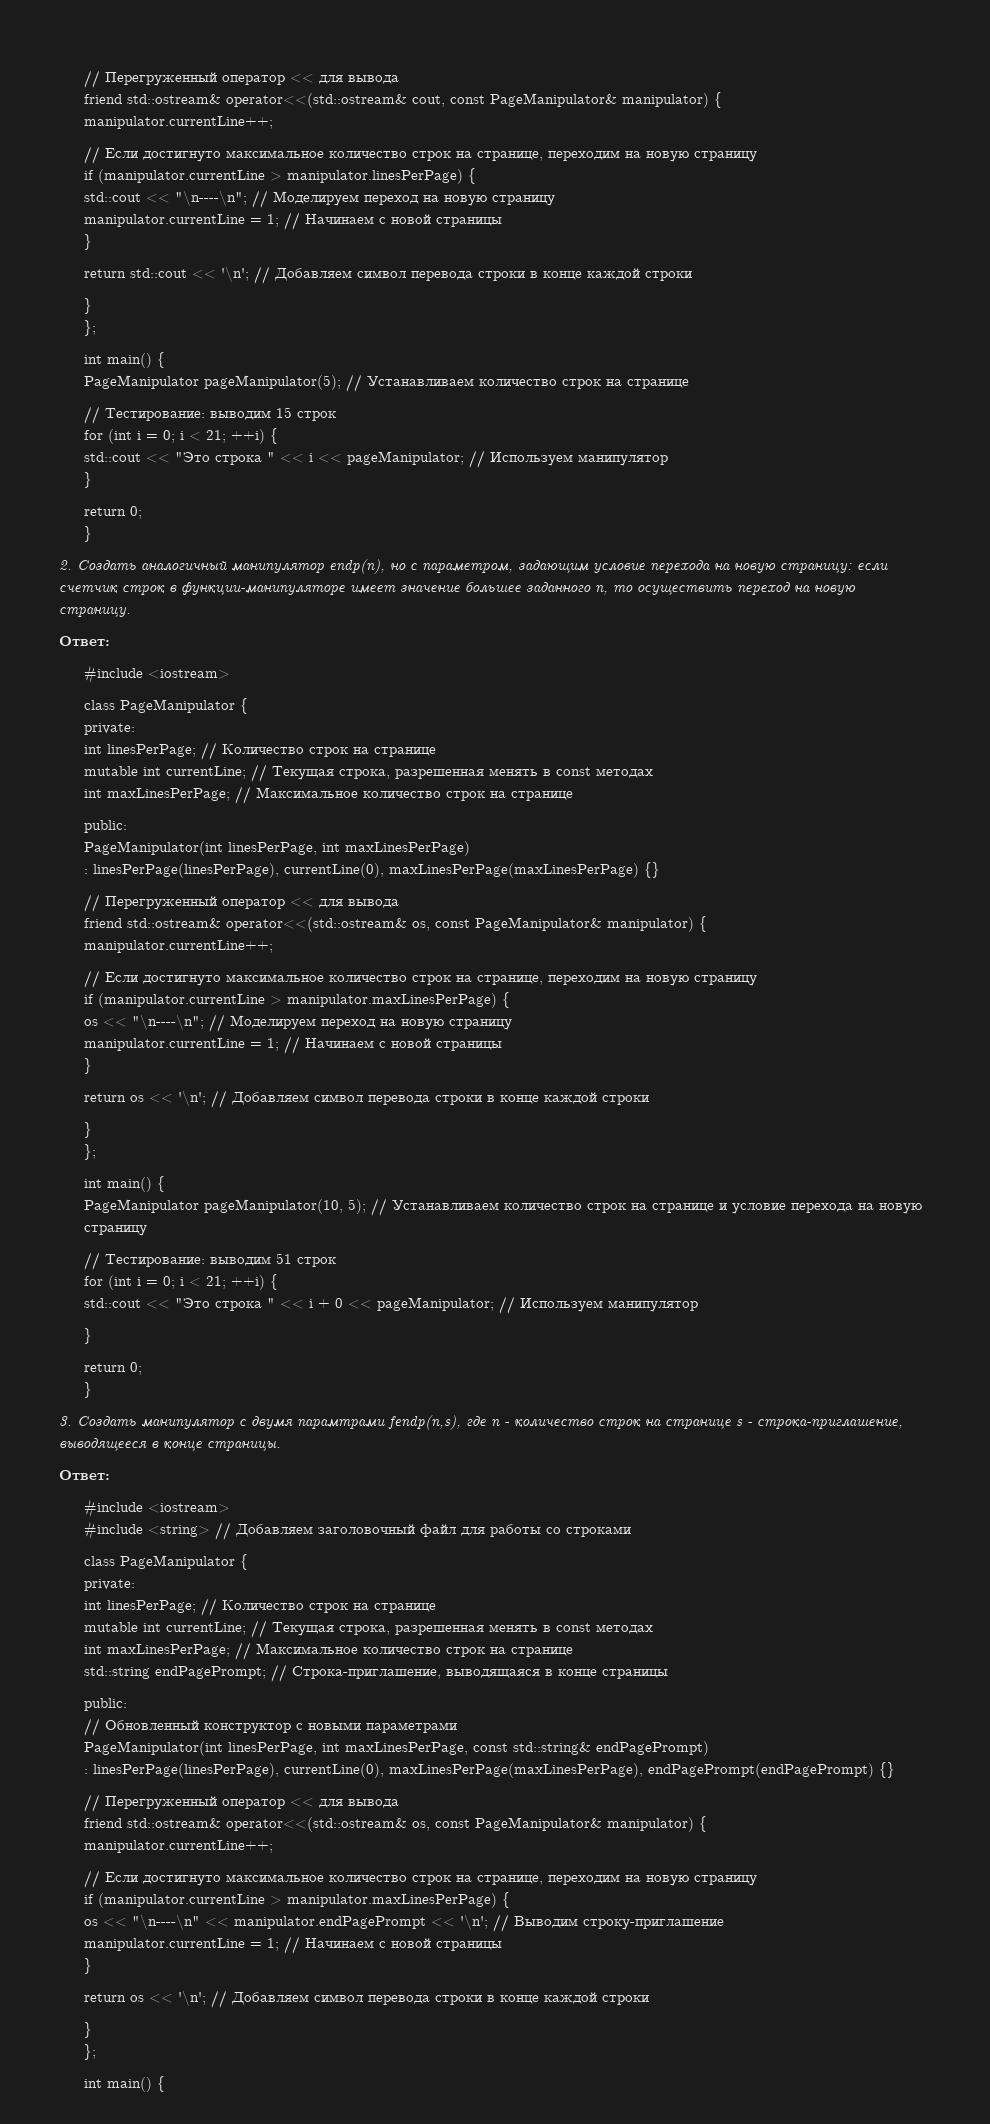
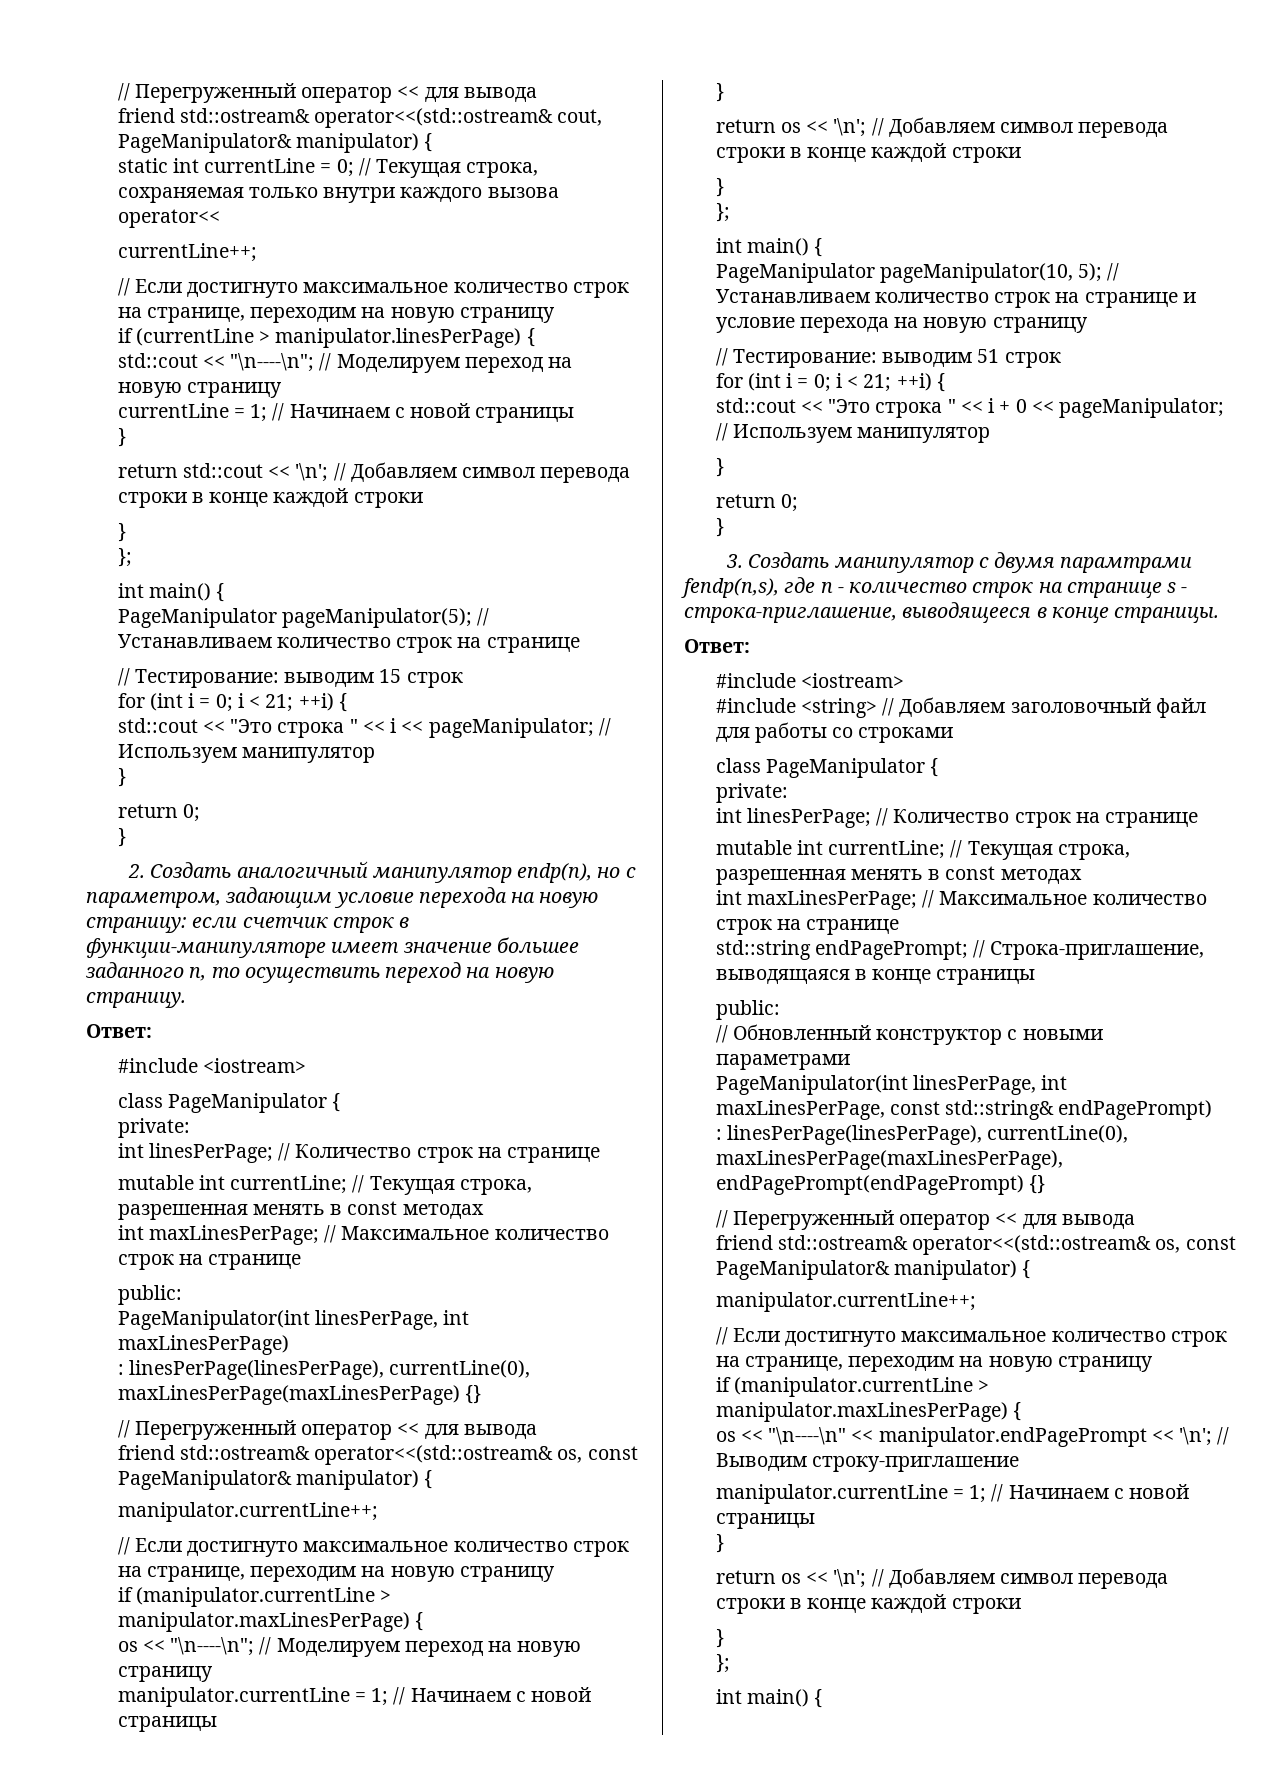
[450,92,723,108] [84,116,274,129] const PageManipulator& manipulator) { // manipulator.currentLine++; -> [117,133,433,153] [117,158,539,178] [117,187,559,203] [117,209,220,228] [117,243,257,262] PageManipulator& manipulator) { // static int currentLine = 0; // Текущая строка, сохраняемая только внутри каждого вызова operator<< // currentLine++;
[98,169,266,184] (manipulator.currentLine -> [135,328,254,346] (currentLine
[84,214,246,227] manipulator.currentLine -> [117,403,229,418] currentLine

